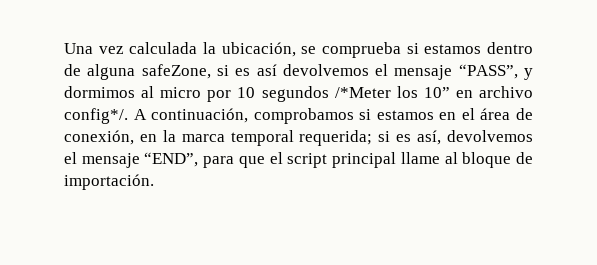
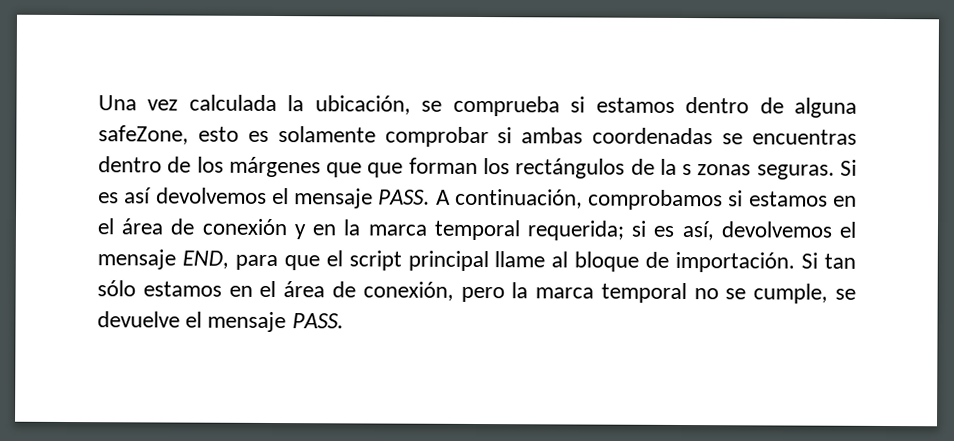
[216,65,229,76] si -> [197,126,857,148] [98,156,858,180] esto es solamente comprobar si ambas coordenadas se encuentras dentro de los márgenes que que forman los rectángulos de la s zonas seguras. Si
[458,64,533,80] [64,86,534,102] [64,108,128,124] “PASS”, y dormimos al micro por 10 segundos /*Meter los 10” en archivo config*/. -> [378,189,431,205] PASS.
[64,130,134,145] conexión, -> [201,218,306,240] conexión y
[144,152,199,167] “END”, -> [181,250,229,269] END,
(154, 182) none -> [801,252,856,269] [97,280,857,304] [97,311,344,333] Si tan sólo estamos en el área de conexión, pero la marca temporal no se cumple, se devuelve el mensaje PASS.

